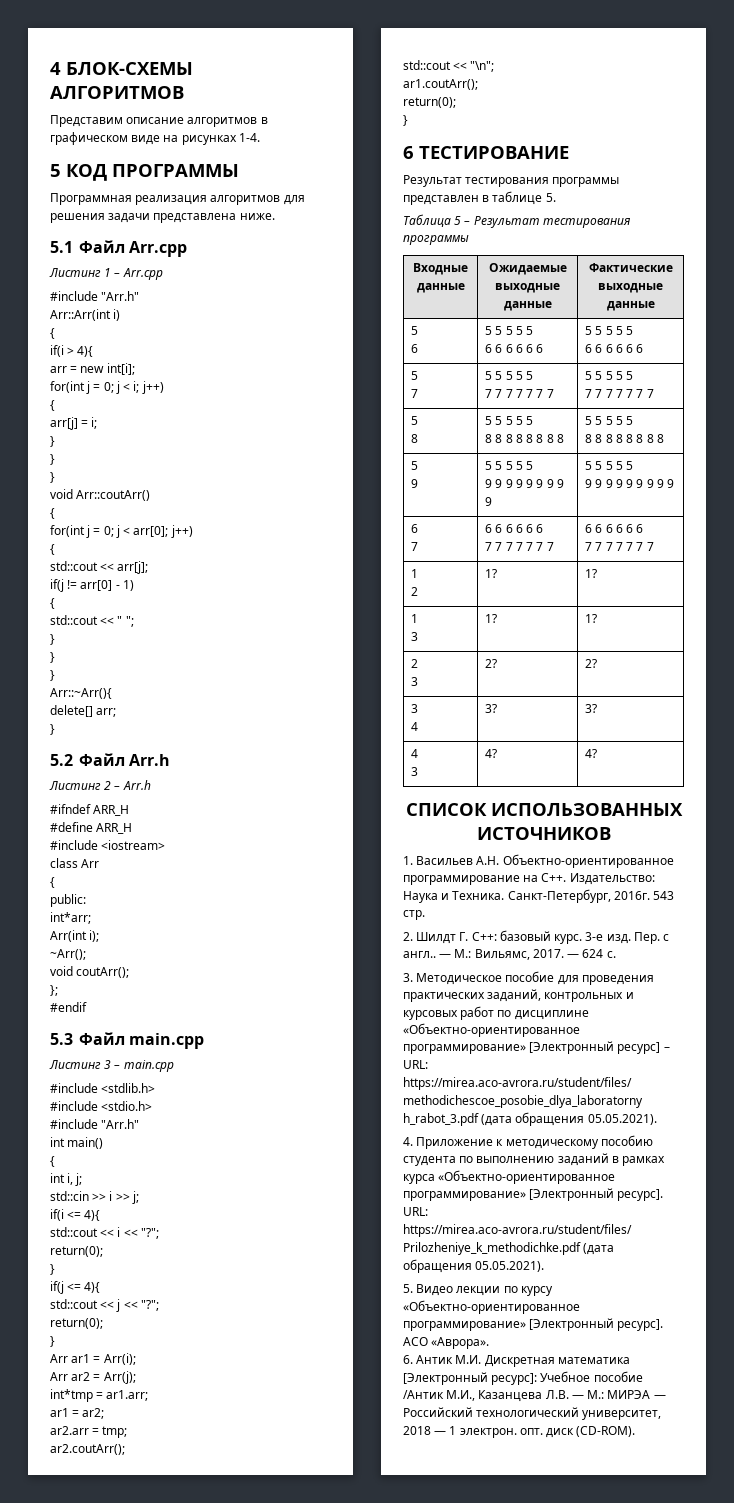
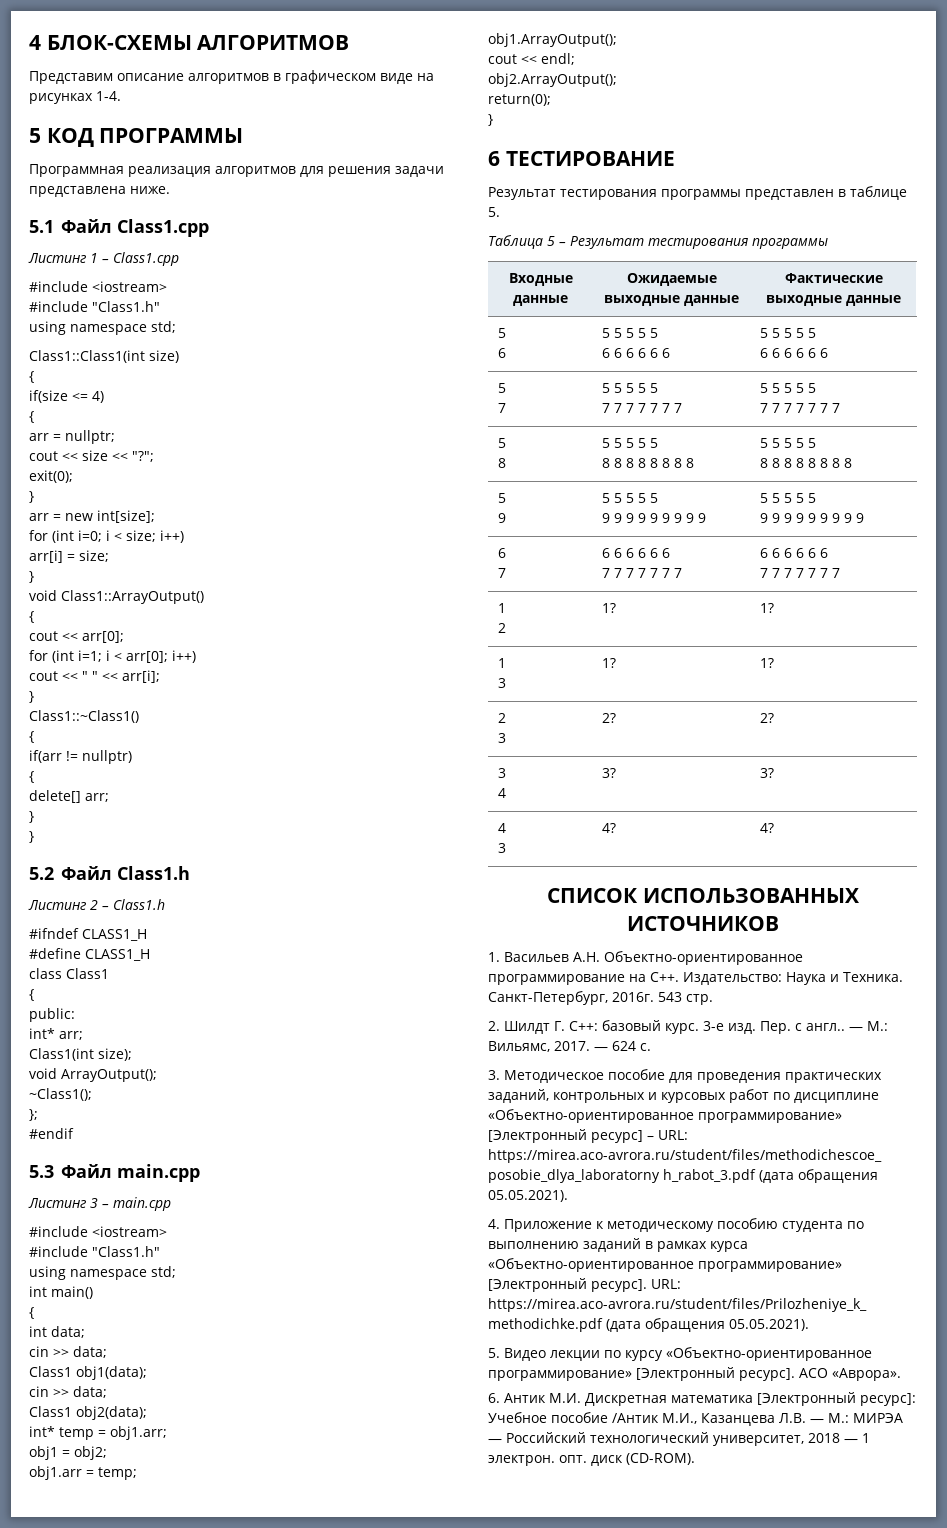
[129,241,188,257] Arr.cpp -> [116,219,209,237] Class1.cpp
[122,268,163,280] [50,291,140,301] [50,309,121,321] [50,328,55,339] [50,345,94,357] [50,363,135,375] [50,381,164,394] [50,400,55,411] [50,417,98,430] [50,436,55,447] [50,454,55,465] Arr.cpp // #include "Arr.h" // Arr::Arr(int i) // { // if(i > 4){ // arr = new int[i]; // for(int j = 0; j < i; j++) // { // arr[j] = i; // } // } -> [113,252,179,266] [29,281,167,292] [29,301,160,312] [29,321,176,335] [29,350,179,363] [29,371,34,383] [29,390,104,403] [29,411,34,423] [29,430,115,444] [29,450,154,462] [29,470,73,483] [29,491,34,503] [29,510,155,523] [29,530,184,543] [29,550,109,563] Class1.cpp // #include <iostream> // #include "Class1.h" // using namespace std; // Class1::Class1(int size) // { // if(size <= 4) // { // arr = nullptr; // cout << size << "?"; // exit(0); // } // arr = new int[size]; // for (int i=0; i < size; i++) // arr[i] = size;
[76,490,151,501] [50,508,55,519] [50,525,193,538] [50,544,55,555] [50,561,149,574] [50,579,134,592] [50,598,55,609] [50,615,134,627] [50,634,55,645] [50,652,55,663] [50,670,55,681] [50,688,112,699] Arr::coutArr() // { // for(int j = 0; j < arr[0]; j++) // { // std::cout << arr[j]; // if(j != arr[0] - 1) // { // std::cout << " "; // } // } // } // Arr::~Arr(){ -> [61,590,204,604] [29,611,34,623] [29,631,124,643] [29,650,196,663] [29,670,160,683] [29,691,34,703] [29,710,139,723] [29,731,34,743] [29,750,132,764] [29,771,34,783] Class1::ArrayOutput() // { // cout << arr[0]; // for (int i=1; i < arr[0]; i++) // cout << " " << arr[i]; // } // Class1::~Class1() // { // if(arr != nullptr) // {
(55, 729) none -> [29,831,34,843] // }
[129,754,171,766] Arr.h -> [116,866,190,880] Class1.h
[122,780,151,790] Arr.h -> [113,899,165,910] Class1.h
[93,805,130,816] ARR_H -> [82,929,147,941] CLASS1_H
[96,823,133,834] [50,840,166,850] ARR_H // #include <iostream> -> [85,949,150,961] CLASS1_H
[81,859,100,868] Arr -> [66,968,109,979] Class1
[50,912,91,924] [50,930,100,942] [50,949,86,960] [50,966,130,978] int*arr; // Arr(int i); // ~Arr(); // void coutArr(); -> [29,1028,83,1040] [29,1048,132,1061] [29,1068,157,1082] [29,1088,92,1101] int* arr; // Class1(int size); // void ArrayOutput(); // ~Class1();
[101,1083,156,1093] [50,1101,153,1111] [50,1119,140,1129] <stdlib.h> // #include <stdio.h> // #include "Arr.h" -> [92,1226,167,1237] [29,1246,160,1257] [29,1266,176,1280] <iostream> // #include "Class1.h" // using namespace std;
[67,1173,83,1186] [50,1191,139,1204] [50,1209,101,1221] [50,1227,159,1239] [50,1246,103,1257] [50,1264,55,1275] [50,1281,101,1294] [50,1299,159,1312] [50,1318,103,1329] [50,1336,55,1347] [50,1353,136,1365] [50,1371,136,1384] [50,1389,149,1402] [50,1408,105,1419] [50,1426,128,1438] [50,1444,125,1455] [403,60,495,72] [403,79,478,90] i, j; // std::cin >> i >> j; // if(i <= 4){ // std::cout << i << "?"; // return(0); // } // if(j <= 4){ // std::cout << j << "?"; // return(0); // } // Arr ar1 = Arr(i); // Arr ar2 = Arr(j); // int*tmp = ar1.arr; // ar1 = ar2; // ar2.arr = tmp; // ar2.coutArr(); // std::cout << "\n"; // ar1.coutArr(); -> [51,1326,85,1338] [29,1346,107,1358] [29,1366,147,1380] [29,1386,107,1398] [29,1406,147,1420] [29,1426,167,1440] [29,1446,107,1460] [29,1466,137,1480] [488,33,617,47] [488,53,575,65] [488,73,617,87] data; // cin >> data; // Class1 obj1(data); // cin >> data; // Class1 obj2(data); // int* temp = obj1.arr; // obj1 = obj2; // obj1.arr = temp; // obj1.ArrayOutput(); // cout << endl; // obj2.ArrayOutput();

